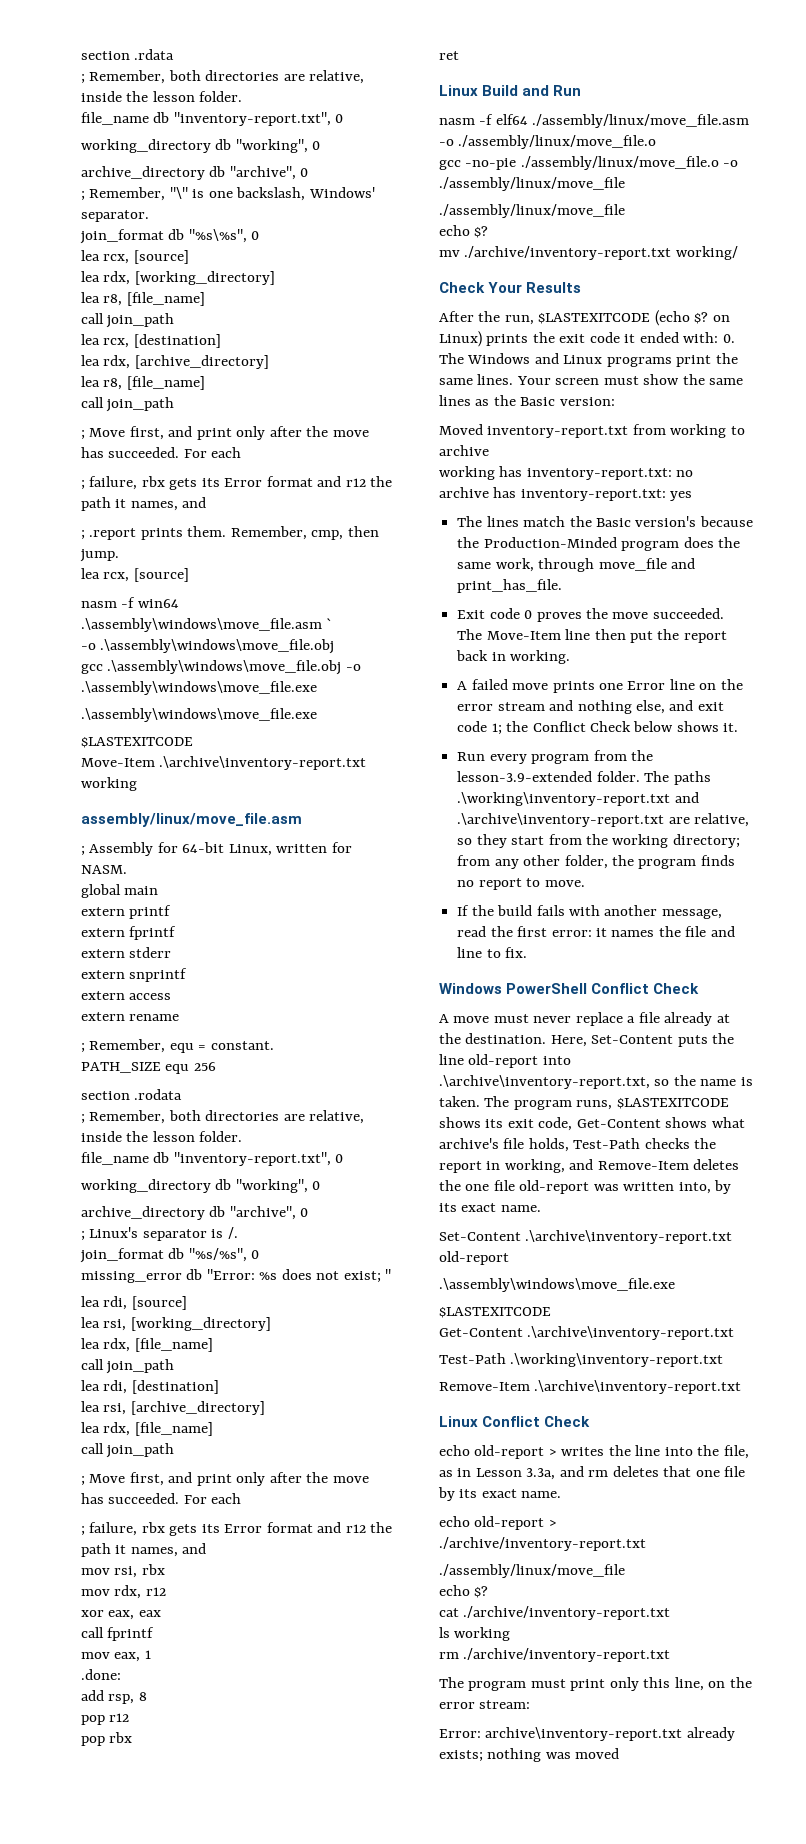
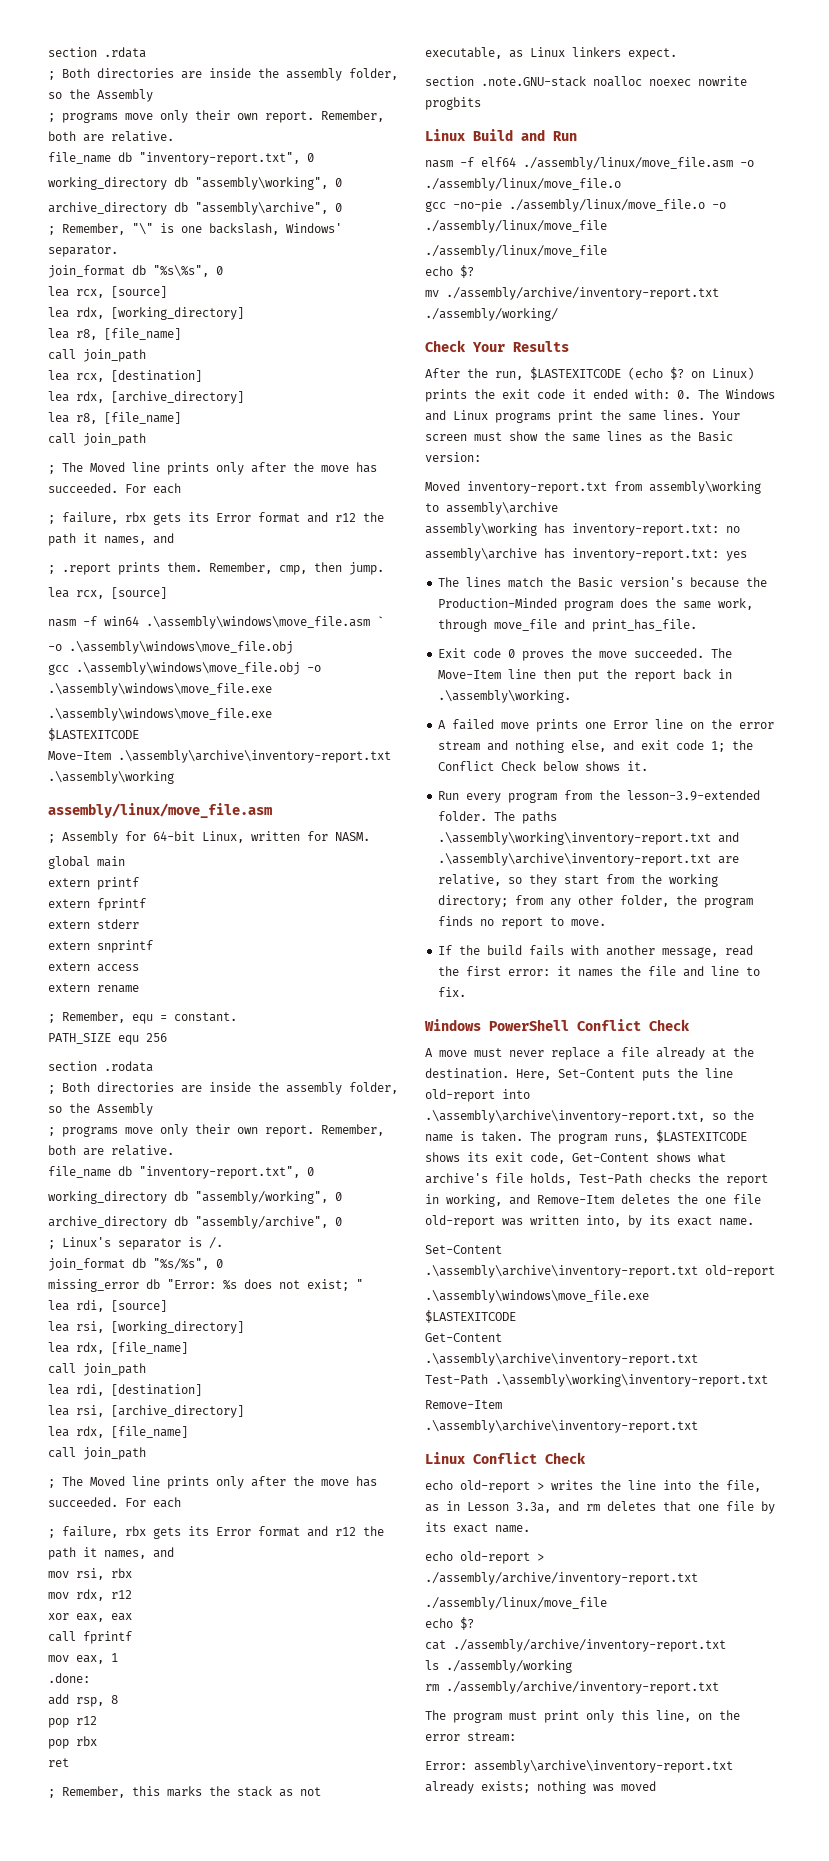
[89,70,365,84] [81,91,243,102] [81,112,344,126] [81,139,321,153] [81,166,296,180] Remember, both directories are relative, inside the lesson folder. // file_name db "inventory-report.txt", 0 // working_directory db "working", 0 // archive_directory db "archive", -> [62,68,398,81] [48,89,153,102] [48,110,384,123] [48,131,174,142] [48,152,314,165] [48,177,342,190] [48,202,328,215] Both directories are inside the assembly folder, so the Assembly // ; programs move only their own report. Remember, both are relative. // file_name db "inventory-report.txt", 0 // working_directory db "assembly\working", 0 // archive_directory db "assembly\archive",
[89,426,232,440] Move first, and print -> [62,462,209,475] The Moved line prints
[159,756,367,770] [81,777,137,791] .\archive\inventory-report.txt working -> [118,750,391,763] [48,771,174,784] .\assembly\archive\inventory-report.txt .\assembly\working
[89,1110,365,1124] [81,1131,243,1142] [81,1152,344,1166] [81,1179,321,1193] [81,1206,296,1220] Remember, both directories are relative, inside the lesson folder. // file_name db "inventory-report.txt", 0 // working_directory db "working", 0 // archive_directory db "archive", -> [62,1082,398,1095] [48,1103,153,1116] [48,1124,384,1137] [48,1145,174,1156] [48,1166,314,1179] [48,1191,342,1204] [48,1216,328,1229] Both directories are inside the assembly folder, so the Assembly // ; programs move only their own report. Remember, both are relative. // file_name db "inventory-report.txt", 0 // working_directory db "assembly/working", 0 // archive_directory db "assembly/archive",
[89,1472,232,1486] Move first, and print -> [62,1476,209,1489] The Moved line prints
(459, 55) none -> [48,1786,321,1798] [425,47,677,60] [425,76,747,87] [425,97,481,110] // ; Remember, this marks the stack as not executable, as Linux linkers expect. // section .note.GNU-stack noalloc noexec nowrite progbits
[464,246,738,260] ./archive/inventory-report.txt working/ -> [446,287,719,300] [425,308,558,321] ./assembly/archive/inventory-report.txt ./assembly/working/
[670,424,745,438] [439,445,489,456] [439,466,495,480] working to archive // working -> [649,481,761,494] [425,502,558,515] [425,523,537,536] assembly\working to assembly\archive // assembly\working
[439,487,489,498] archive -> [425,548,537,561] assembly\archive
[510,650,571,664] working. -> [438,690,572,703] .\assembly\working.
[457,792,699,806] [457,813,665,827] .\working\inventory-report.txt and .\archive\inventory-report.txt -> [438,832,740,845] [438,853,712,866] .\assembly\working\inventory-report.txt and .\assembly\archive\inventory-report.txt
[439,1075,650,1089] .\archive\inventory-report.txt, -> [425,1110,705,1123] .\assembly\archive\inventory-report.txt,
[525,1230,733,1244] .\archive\inventory-report.txt -> [425,1265,698,1278] .\assembly\archive\inventory-report.txt
[527,1326,735,1340] [439,1353,724,1367] [439,1380,742,1394] .\archive\inventory-report.txt // Test-Path .\working\inventory-report.txt // Remove-Item .\archive\inventory-report.txt -> [425,1353,698,1366] [425,1374,768,1387] [425,1400,502,1409] [425,1420,698,1433] .\assembly\archive\inventory-report.txt // Test-Path .\assembly\working\inventory-report.txt // Remove-Item .\assembly\archive\inventory-report.txt
[439,1537,646,1551] ./archive/inventory-report.txt -> [425,1572,698,1585] ./assembly/archive/inventory-report.txt
[463,1606,671,1620] ./archive/inventory-report.txt -> [453,1639,726,1652] ./assembly/archive/inventory-report.txt
[454,1627,511,1641] [439,1648,671,1662] working // rm ./archive/inventory-report.txt -> [446,1660,572,1673] [425,1681,719,1694] ./assembly/working // rm ./assembly/archive/inventory-report.txt
[485,1727,683,1741] archive\inventory-report.txt -> [474,1760,733,1773] assembly\archive\inventory-report.txt

